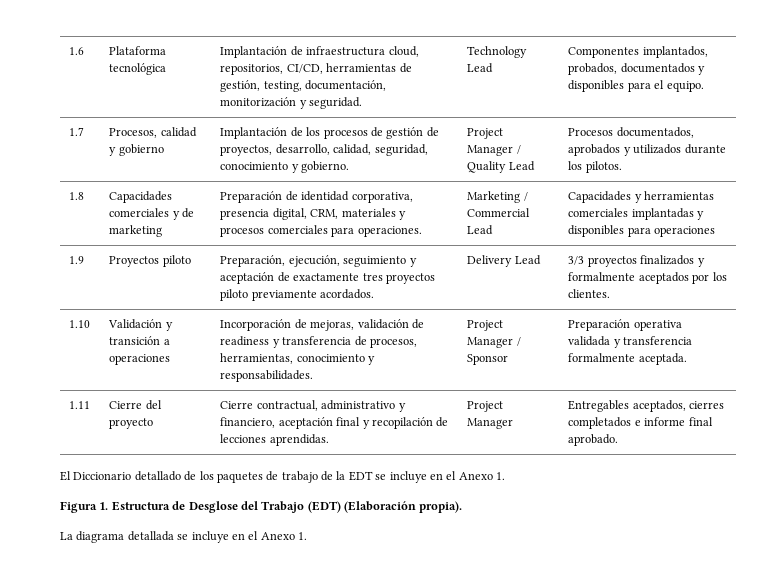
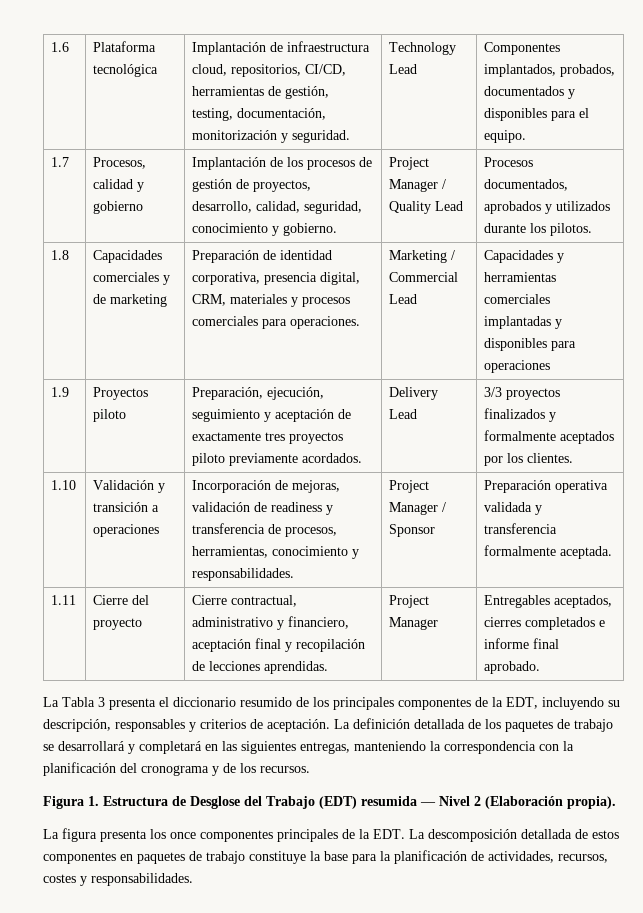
[60,471,181,481] El Diccionario detallado -> [43,697,620,710] [43,718,465,732] La Tabla 3 presenta el diccionario resumido de los principales componentes de la EDT, incluyendo su descripción, responsables y criterios de aceptación. La definición detallada
[321,471,505,483] de la EDT se incluye en el Anexo 1. -> [43,741,574,754] [43,762,310,776] se desarrollará y completará en las siguientes entregas, manteniendo la correspondencia con la planificación del cronograma y de los recursos.
(341, 507) none -> [361,796,481,806] resumida — Nivel 2
[76,531,307,543] diagrama detallada se incluye en el Anexo 1. -> [62,828,619,842] [43,850,608,864] [43,873,193,886] figura presenta los once componentes principales de la EDT. La descomposición detallada de estos componentes en paquetes de trabajo constituye la base para la planificación de actividades, recursos, costes y responsabilidades.

